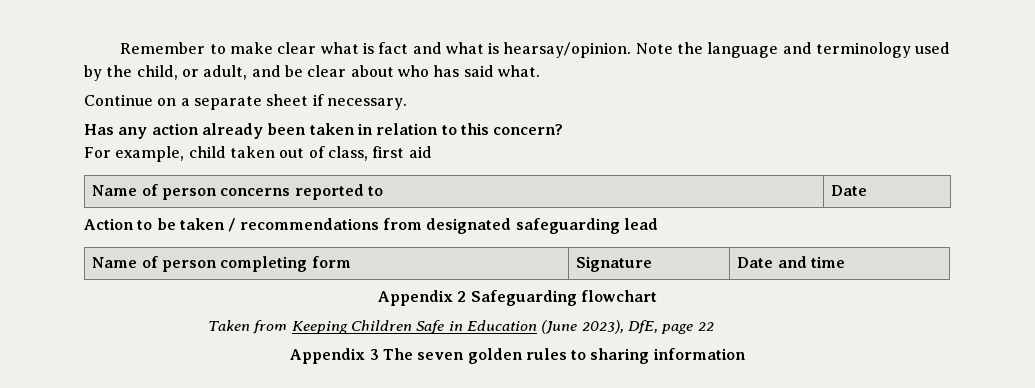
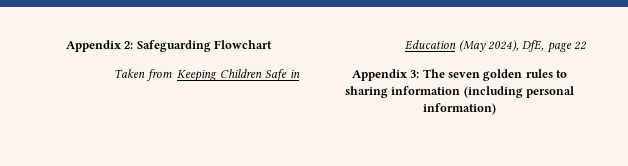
[120,42,951,58] [84,65,540,81] [84,94,407,110] [84,123,564,139] [84,146,432,162] [92,184,383,200] [831,185,868,196] [84,218,658,234] [92,256,351,272] [576,256,653,272] [737,256,845,268] [378,290,657,306] Remember to make clear what is fact and what is hearsay/opinion. Note the language and terminology used by the child, or adult, and be clear about who has said what. // Continue on a separate sheet if necessary. // Has any action already been taken in relation to this concern? // For example, child taken out of class, first aid // Name of person concerns reported to | Date // Action to be taken / recommendations from designated safeguarding lead // Name of person completing form | Signature | Date and time // Appendix 2 Safeguarding flowchart -> [65,40,273,52] Appendix 2: Safeguarding Flowchart
[541,320,624,334] (June 2023), -> [458,40,519,52] (May 2024),
[369,349,379,360] 3 -> [410,70,420,78] 3:
(746, 354) none -> [463,86,575,98] [423,103,496,115] (including personal information)

